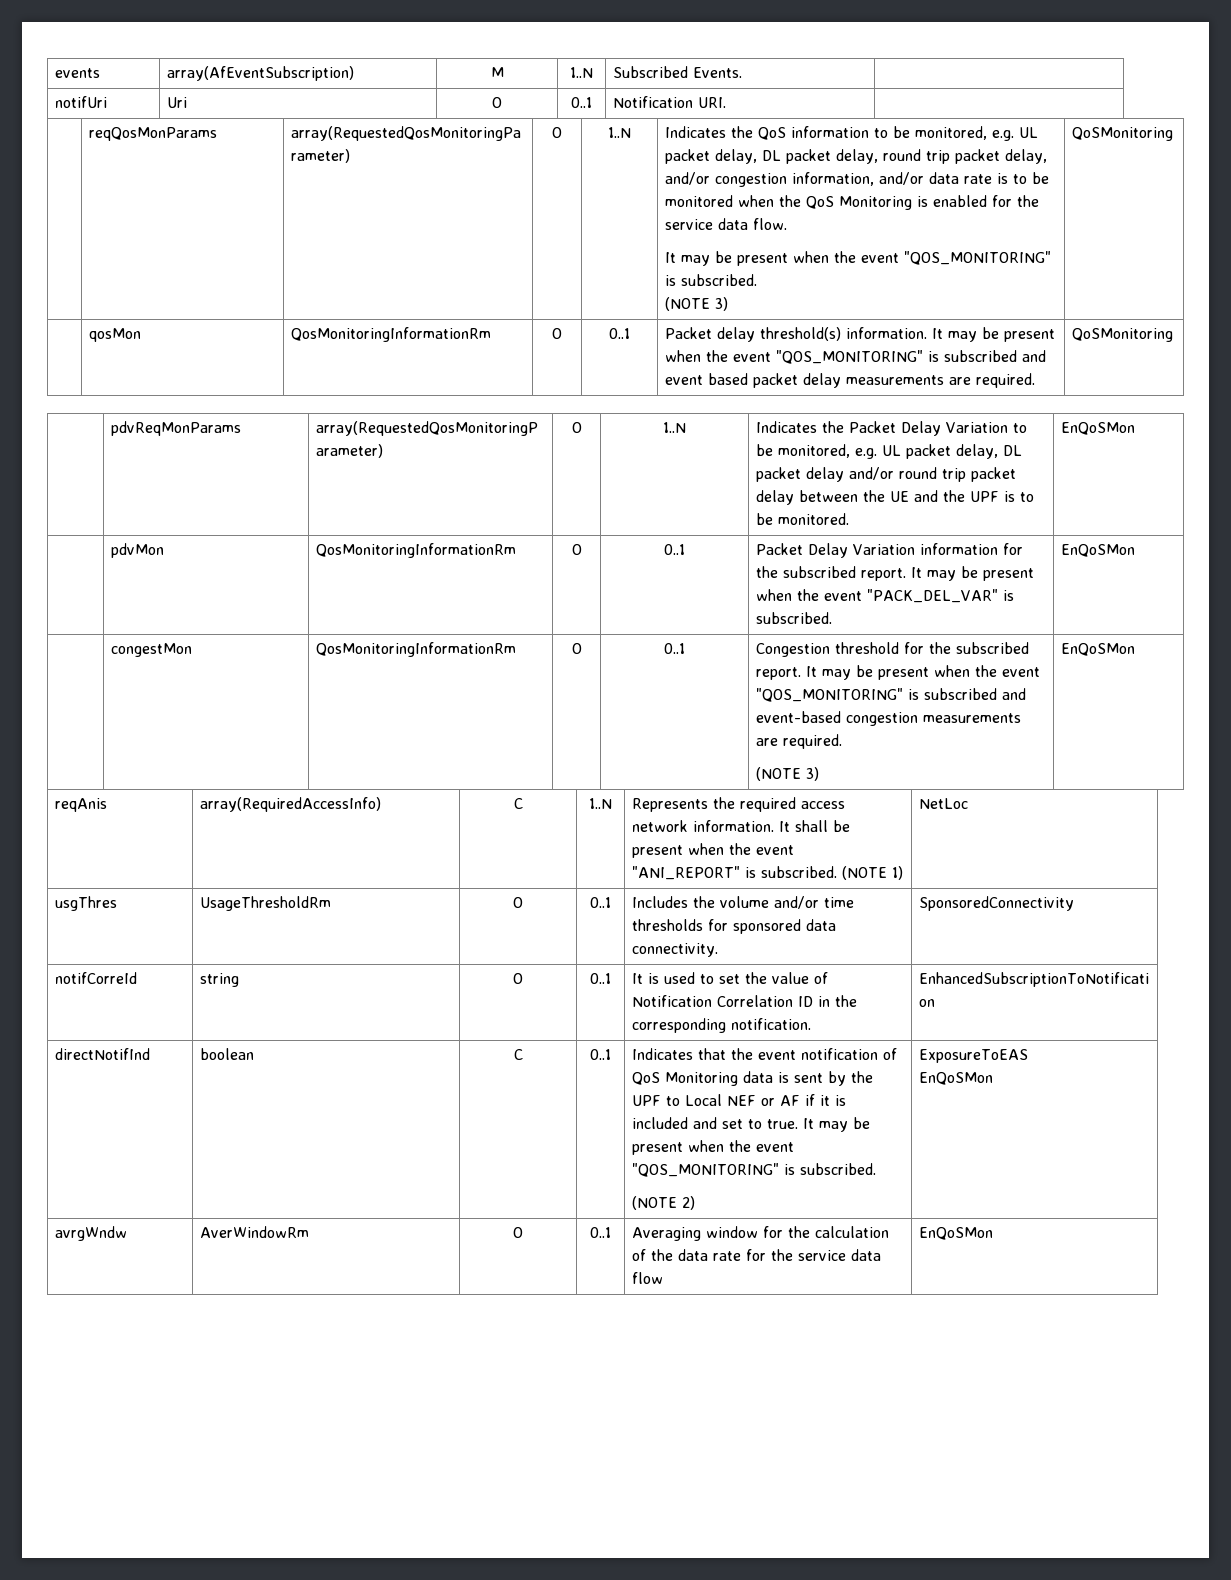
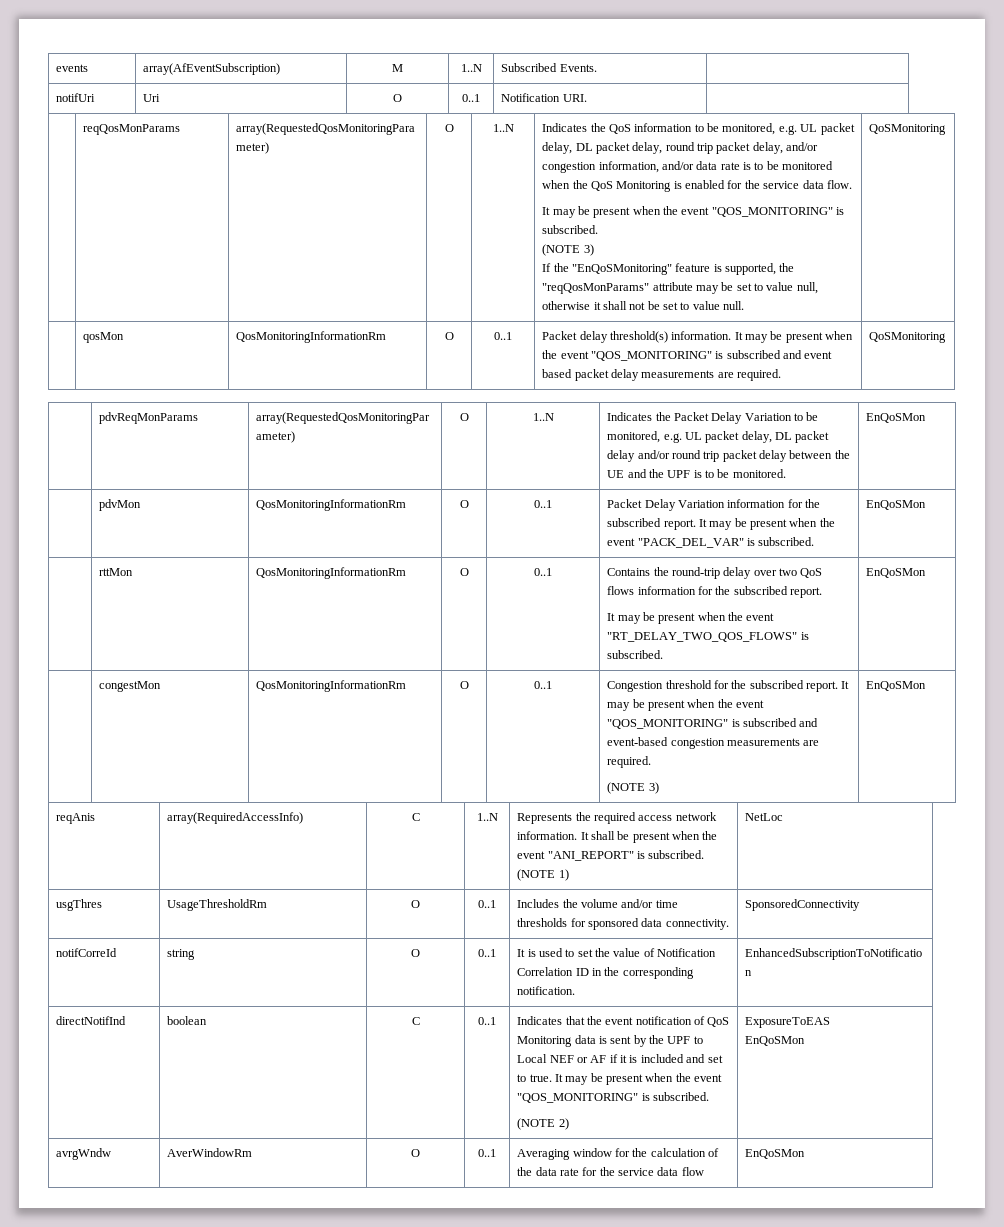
(729, 304) none -> [542,263,795,275] [542,282,818,294] [542,301,745,310] // If the "EnQoSMonitoring" feature is supported, the "reqQosMonParams" attribute may be set to value null, otherwise it shall not be set to value null.
(1136, 550) none -> [99,568,134,576] [256,567,407,579] [459,568,469,576] [534,568,552,576] [607,567,823,579] [607,586,822,598] [607,612,775,624] [607,632,809,642] [607,650,664,659] [866,568,927,578] // | rttMon | QosMonitoringInformationRm | O | 0..1 | Contains the round-trip delay over two QoS flows information for the subscribed report. // It may be present when the event "RT_DELAY_TWO_QOS_FLOWS" is subscribed. | EnQoSMon

